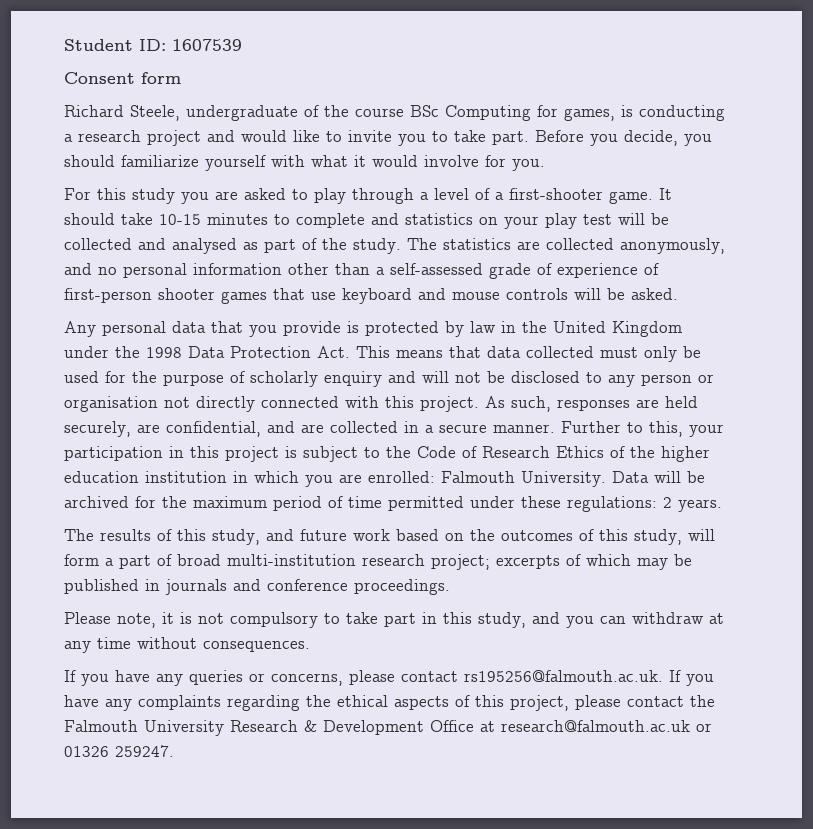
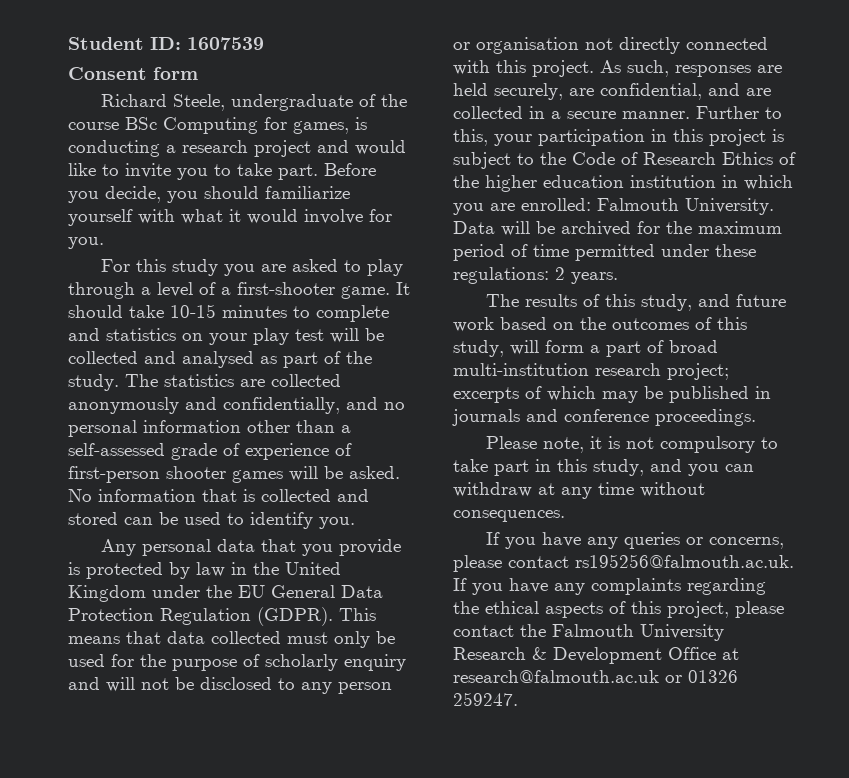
[620,238,725,254] anonymously, -> [68,397,340,414] anonymously and confidentially,
[273,288,678,304] that use keyboard and mouse controls will be asked. -> [289,466,400,481] [68,489,369,502] [68,512,355,529] will be asked. No information that is collected and stored can be used to identify you.
[146,346,350,358] 1998 Data Protection Act. -> [238,585,383,598] [68,607,333,626] EU General Data Protection Regulation (GDPR).

